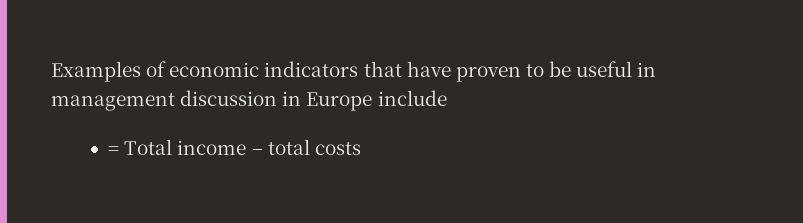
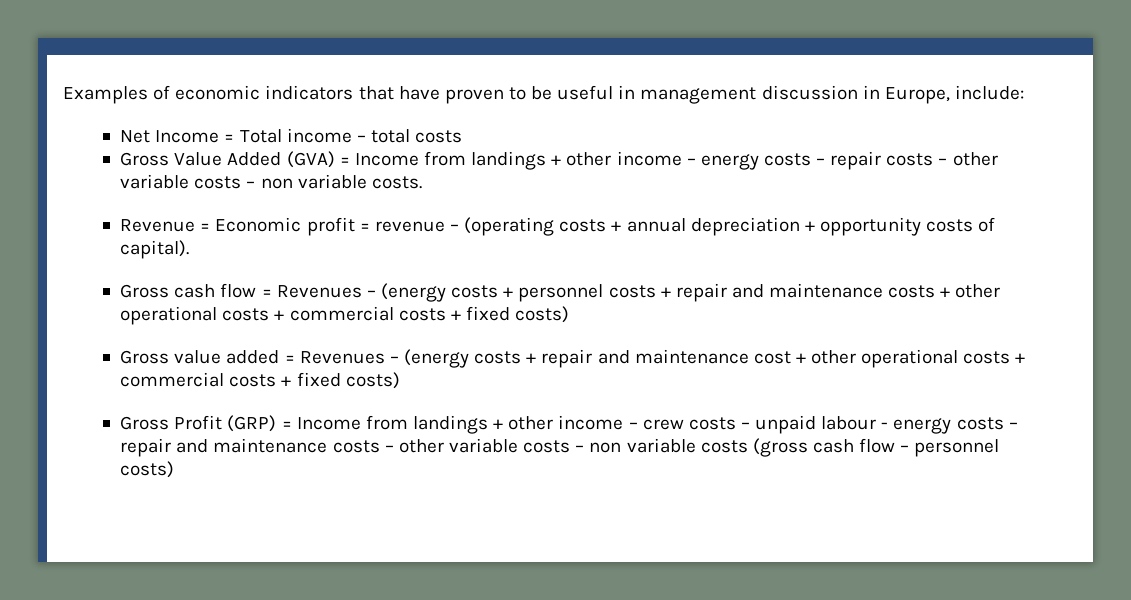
[306,90,447,111] Europe include // -> [884,85,1024,104] [120,130,220,143] Europe, include: // Net Income
(361, 148) none -> [120,151,998,170] [120,174,422,189] [120,217,996,236] [120,240,190,259] [120,283,1001,302] [120,306,570,325] [120,349,1026,368] [120,372,400,389] [120,415,1018,434] [120,438,1000,457] [120,461,175,478] // Gross Value Added (GVA) = Income from landings + other income – energy costs – repair costs – other variable costs – non variable costs. // Revenue = Economic profit = revenue – (operating costs + annual depreciation + opportunity costs of capital). // Gross cash flow = Revenues – (energy costs + personnel costs + repair and maintenance costs + other operational costs + commercial costs + fixed costs) // Gross value added = Revenues – (energy costs + repair and maintenance cost + other operational costs + commercial costs + fixed costs) // Gross Profit (GRP) = Income from landings + other income – crew costs – unpaid labour - energy costs – repair and maintenance costs – other variable costs – non variable costs (gross cash flow – personnel costs)

